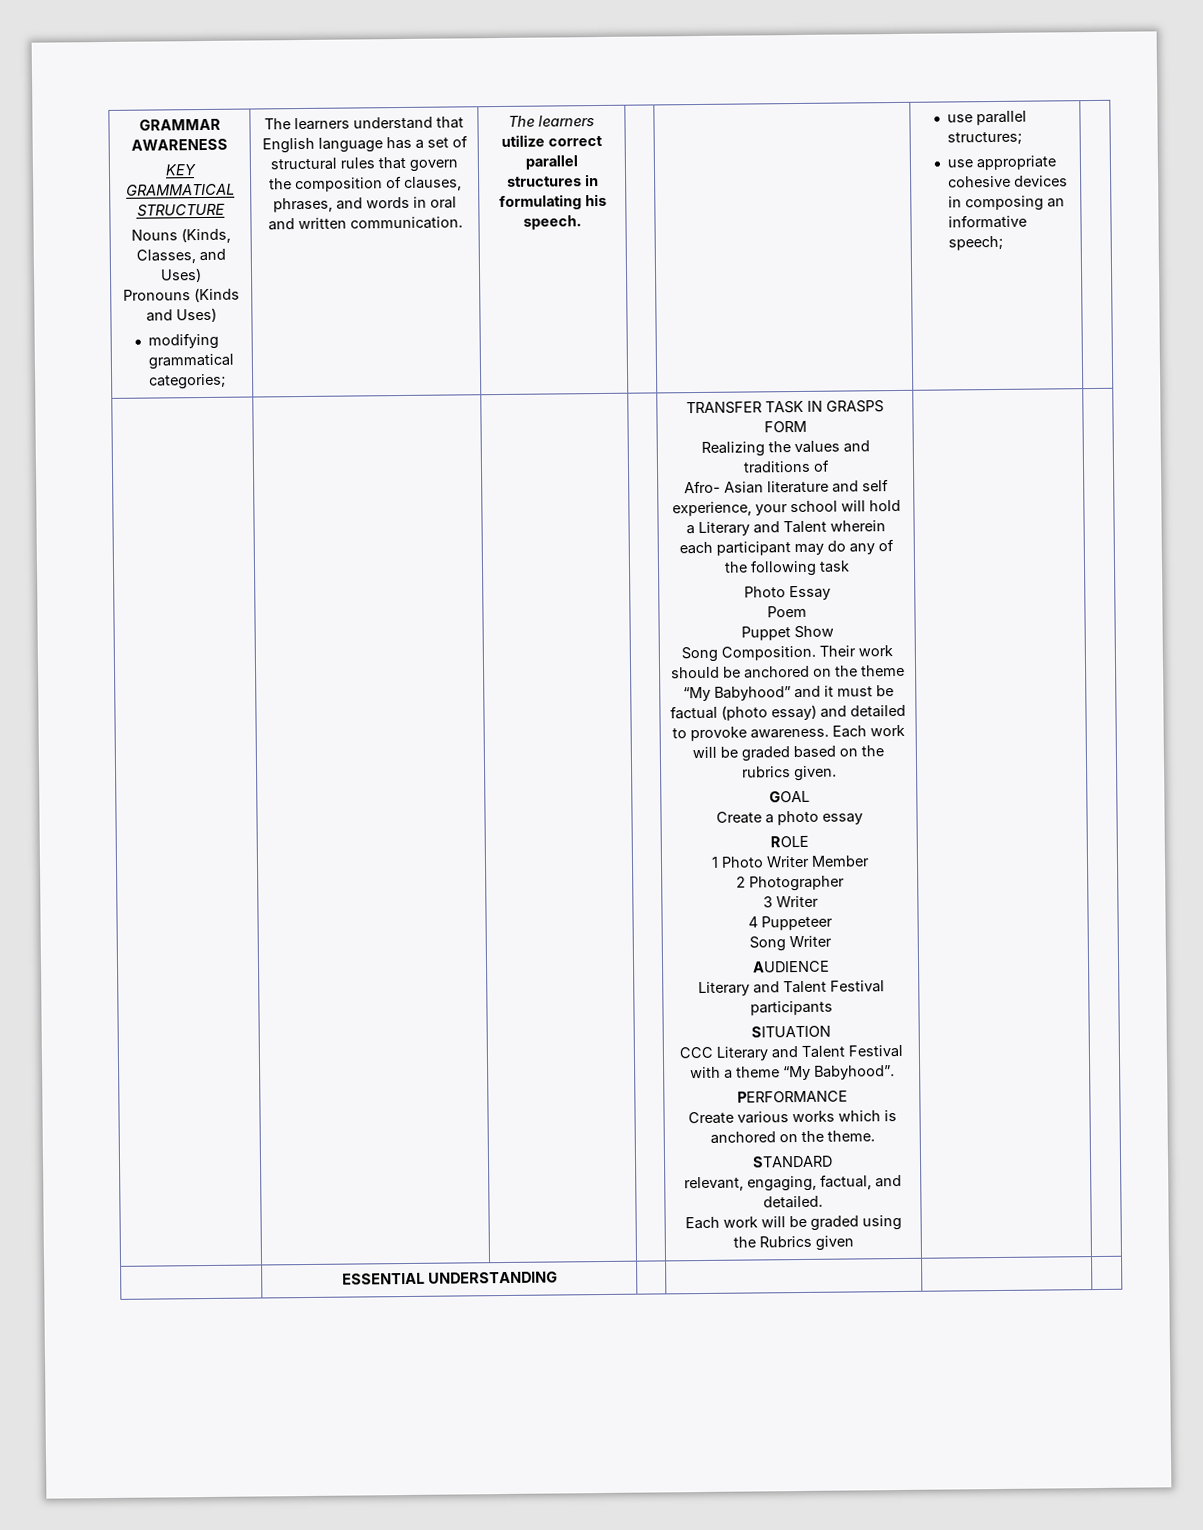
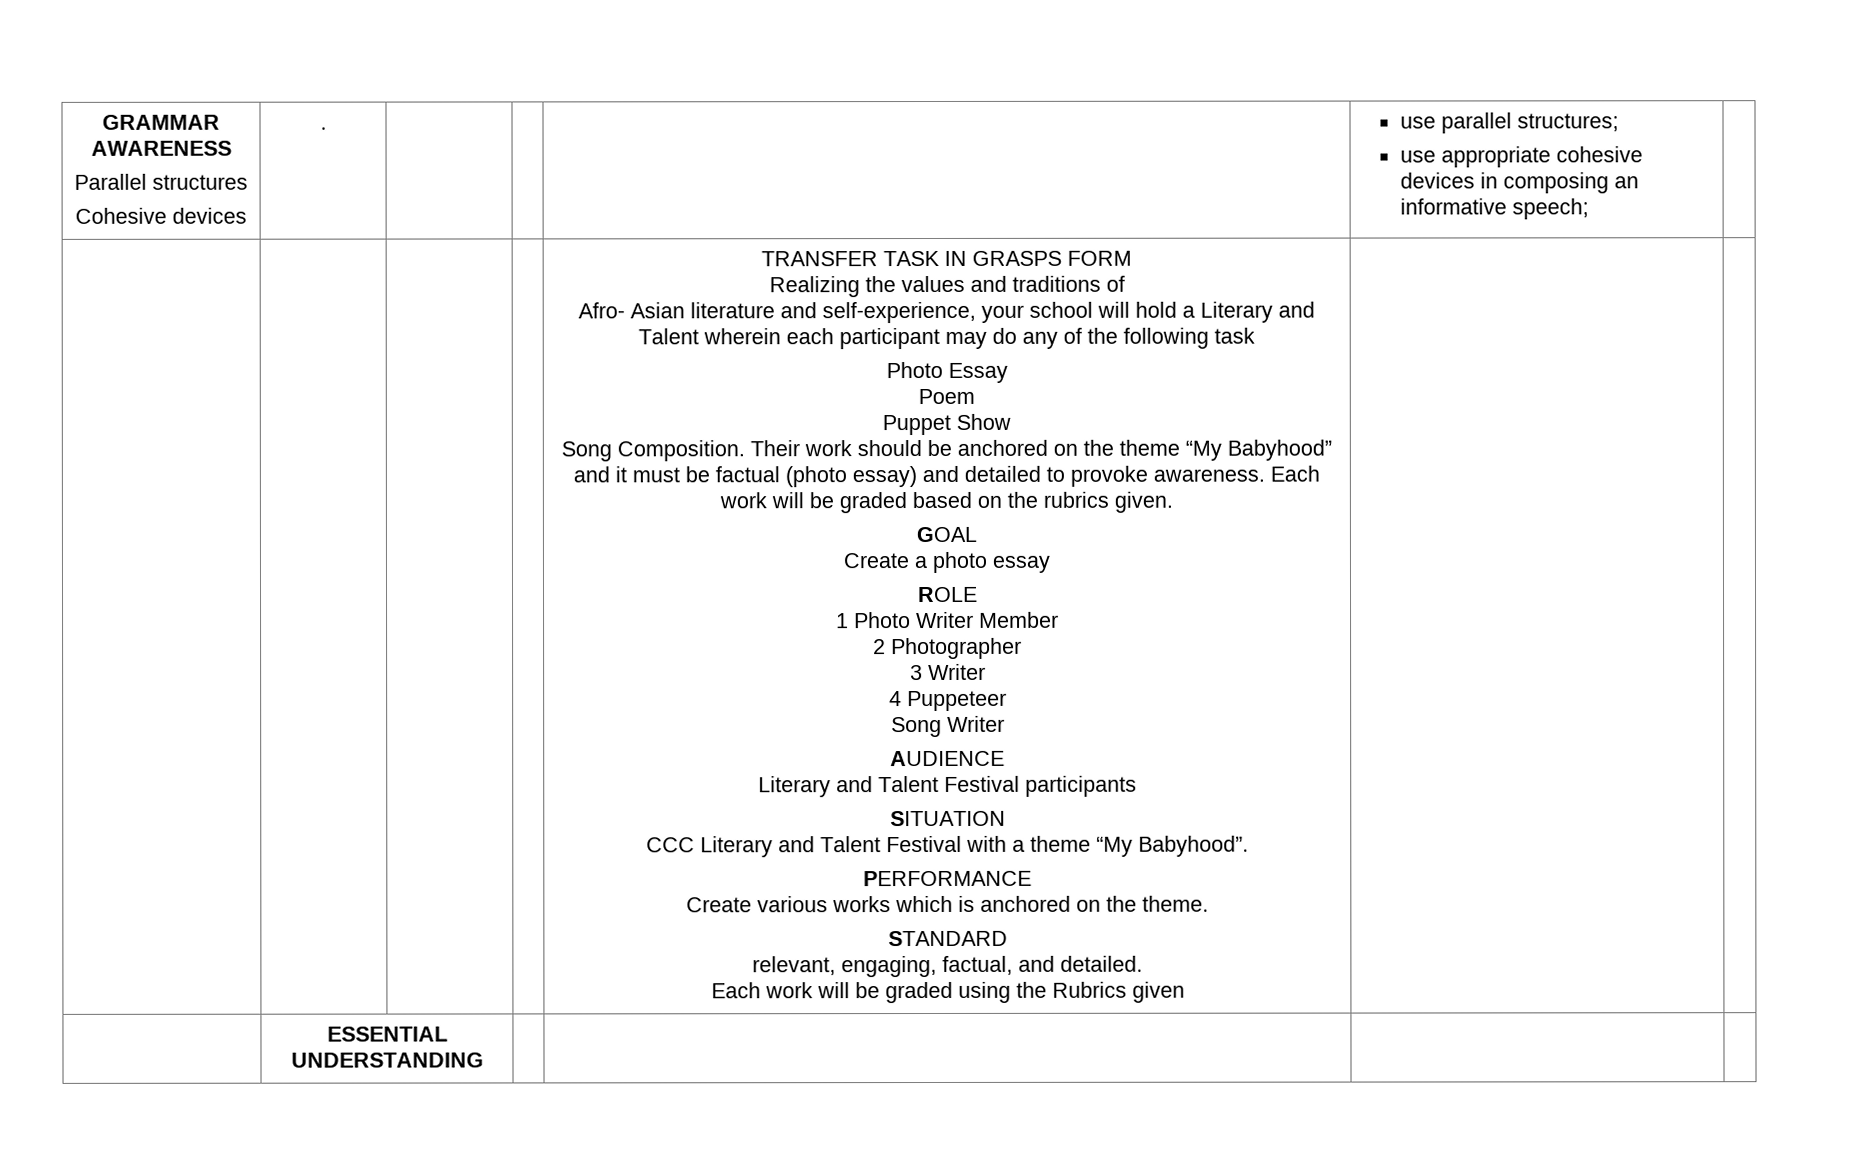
[164,164,197,176] [126,183,235,196] [136,203,225,217] [130,227,231,244] [135,248,226,264] [160,268,202,283] [123,287,240,303] [146,307,217,323] [147,332,219,350] [147,353,234,370] [148,373,226,390] [264,116,464,131] [261,135,468,154] [270,156,458,172] [268,175,462,193] [273,196,457,213] [267,216,463,231] [508,115,595,127] [501,134,603,147] [525,155,578,170] [506,174,599,187] [498,193,607,211] [523,215,582,230] KEY GRAMMATICAL STRUCTURE // Nouns (Kinds, Classes, and Uses) // Pronouns (Kinds and Uses) // modifying grammatical categories; | The learners understand that English language has a set of structural rules that govern the composition of clauses, phrases, and words in oral and written communication. | The learners utilize correct parallel structures in formulating his speech. -> [74,173,248,190] [75,207,247,224] [319,126,327,130] Parallel structures // Cohesive devices | . |
[862,479,889,492] [671,501,752,517] self experience, -> [821,301,976,324] self-experience,

